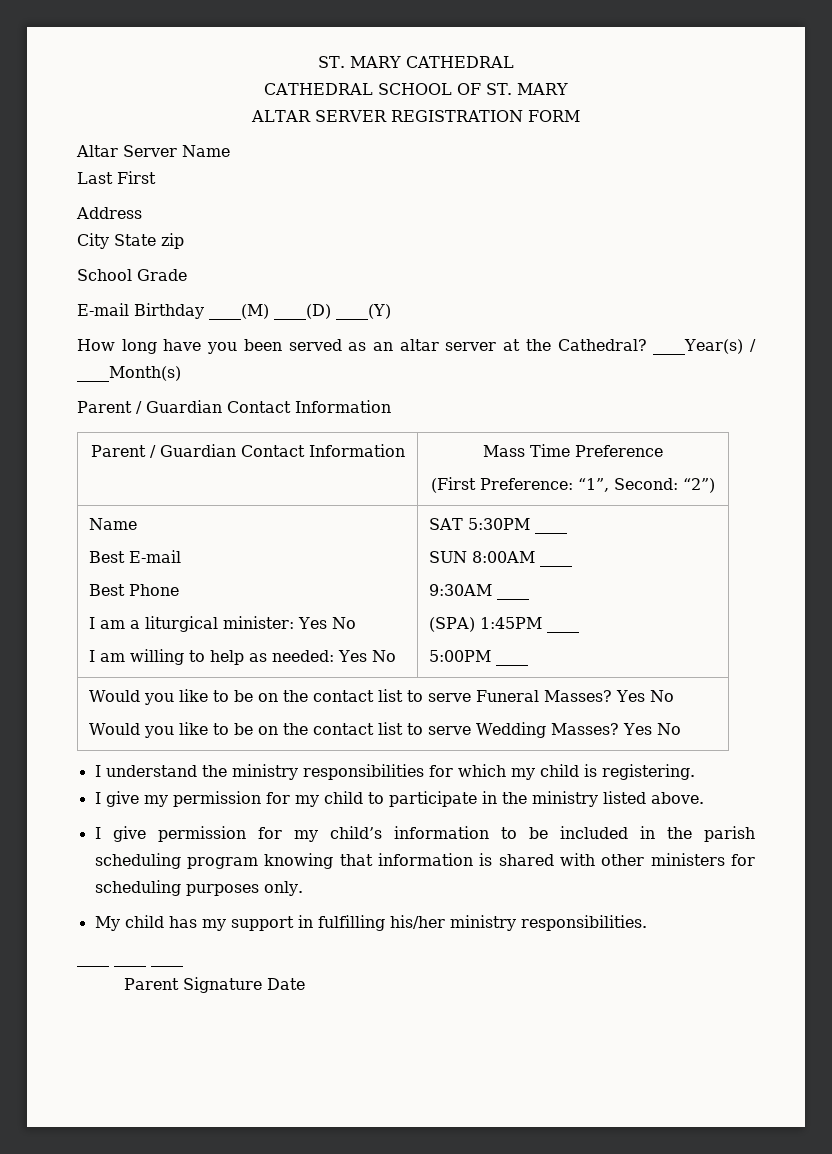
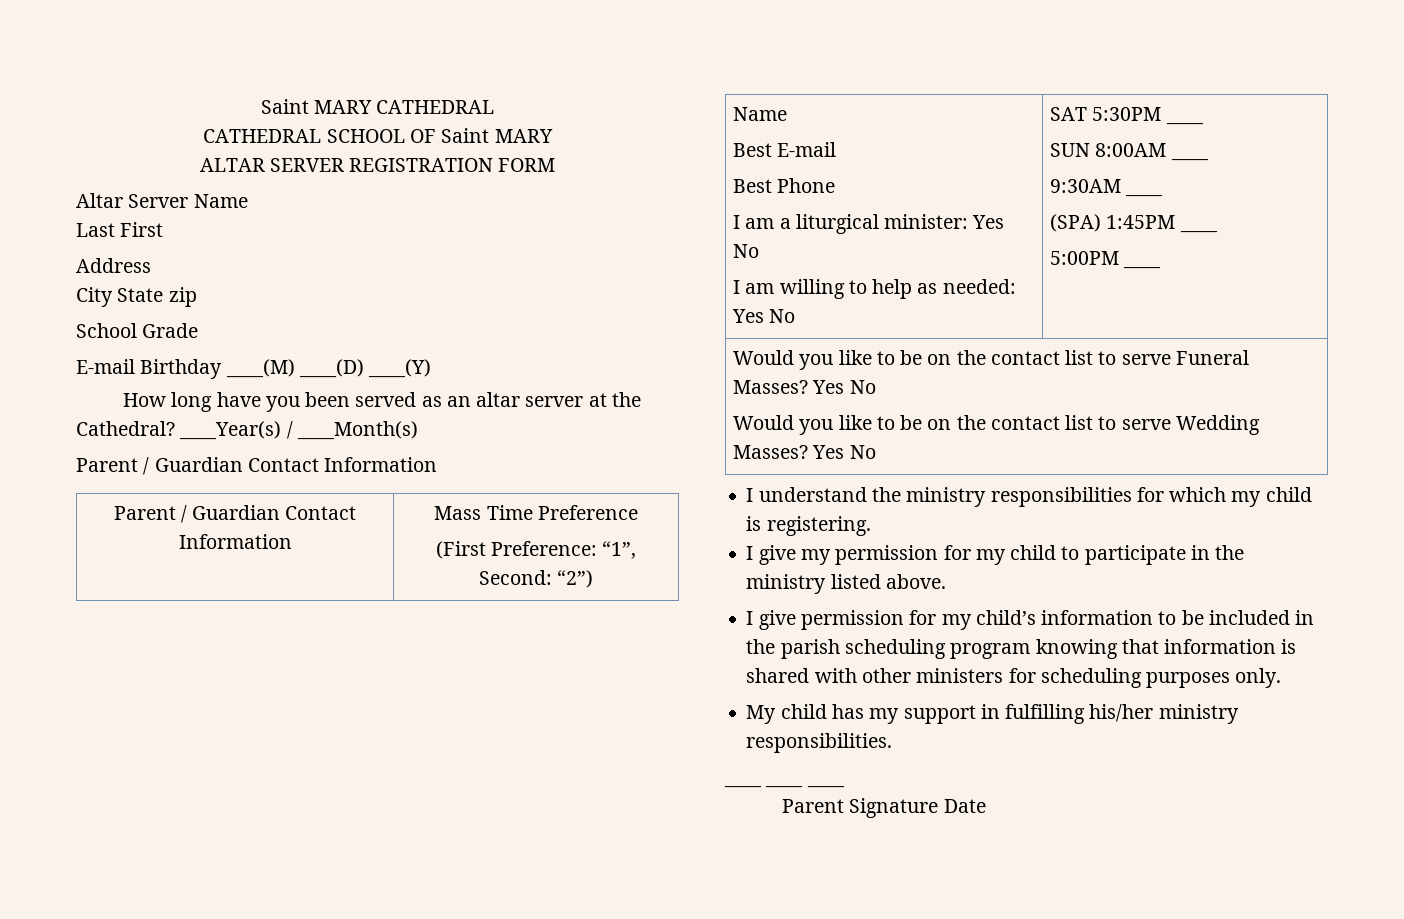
[317,56,345,68] ST. -> [260,99,309,114] Saint
[485,83,513,95] ST. -> [441,128,490,143] Saint

